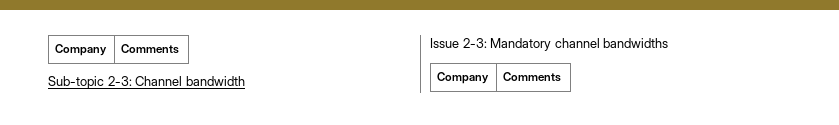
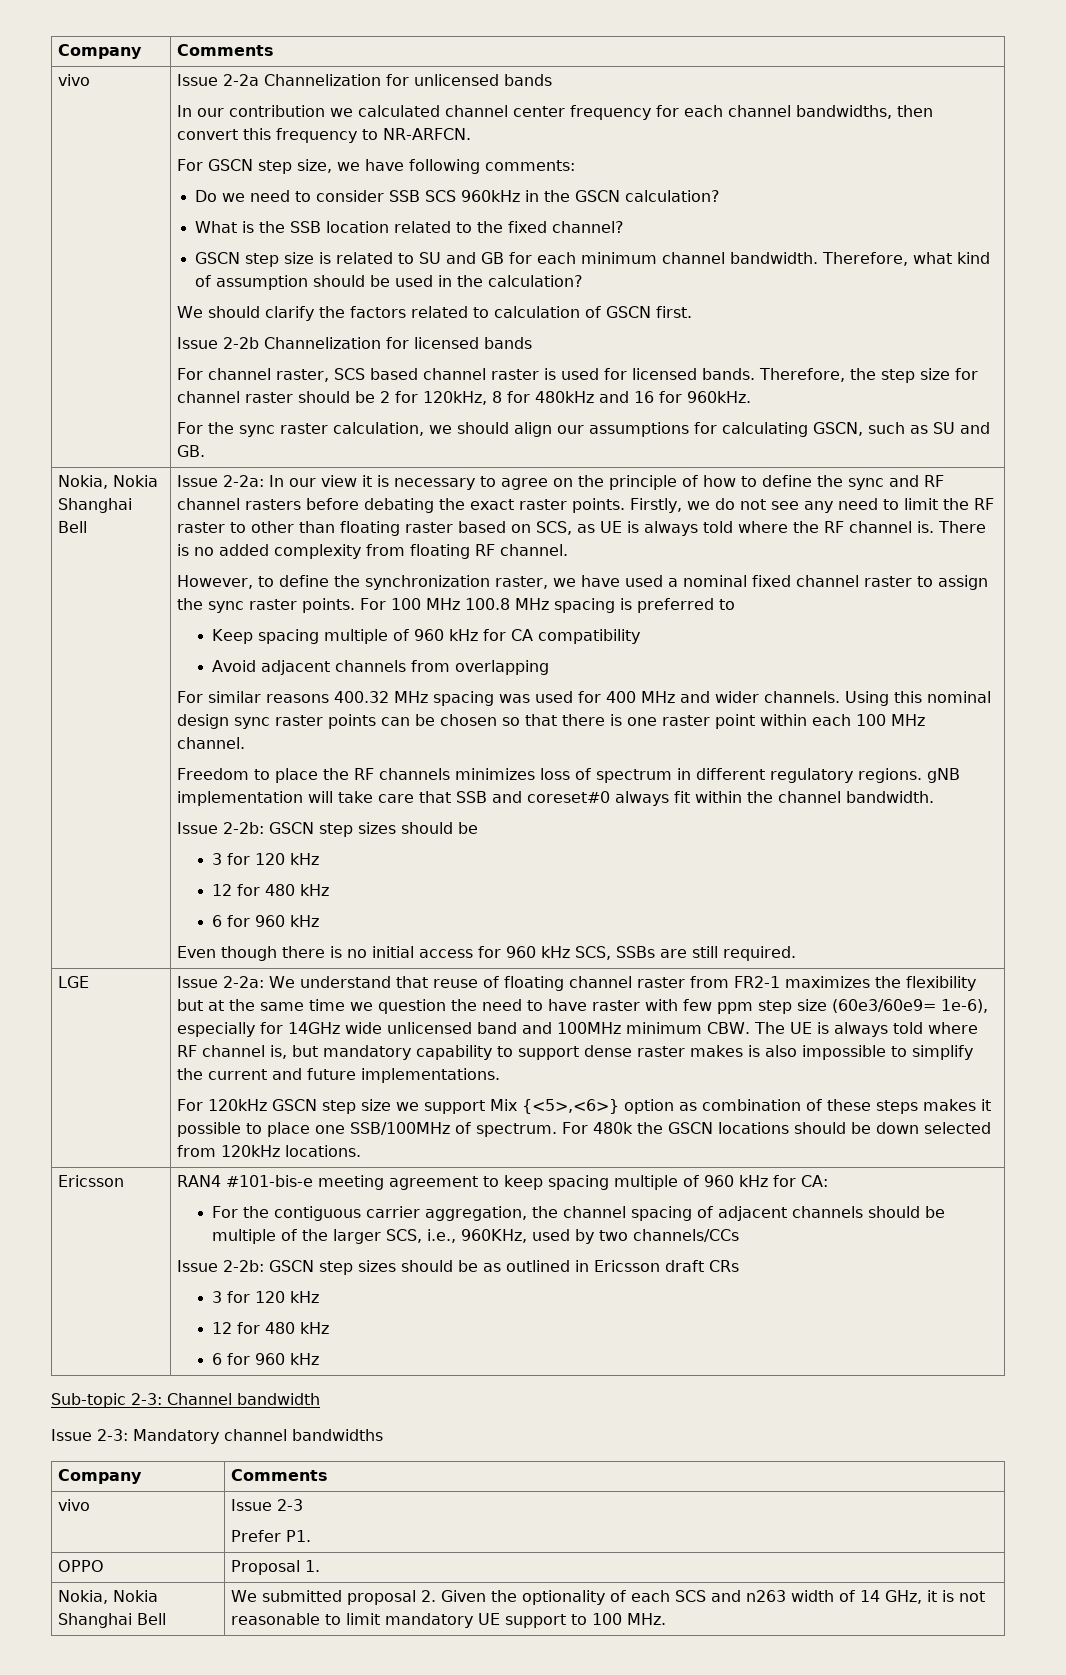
[55,44,108,56] [121,44,180,54] Company | Comments -> [58,44,143,59] [177,44,275,56] [58,74,91,86] [177,74,553,86] [177,105,934,120] [177,128,472,143] [177,159,576,174] [194,190,720,202] [194,221,624,233] [194,252,990,267] [194,275,583,290] [177,306,693,321] [177,337,533,349] [177,368,979,383] [177,391,752,405] [177,422,991,437] [177,445,206,457] [58,475,159,489] [58,498,133,513] [58,521,88,533] [177,475,945,490] [177,498,995,513] [177,521,987,536] [177,544,569,559] [177,575,989,590] [177,598,736,613] [212,629,641,644] [212,660,550,675] [177,691,992,706] [177,714,926,729] [177,737,246,749] [177,768,961,783] [177,791,935,806] [177,822,479,837] [212,853,320,865] [212,884,330,896] [212,915,320,927] [177,946,797,961] [58,976,90,988] [177,976,977,991] [177,999,989,1014] [177,1022,979,1037] [177,1045,974,1060] [177,1068,501,1083] [177,1099,992,1114] [177,1122,992,1137] [177,1145,362,1157] [58,1175,125,1187] [177,1175,829,1190] [212,1206,946,1221] [212,1229,740,1244] [177,1260,740,1275] [212,1291,320,1303] [212,1322,330,1334] [212,1353,320,1365] Company | Comments // vivo | Issue 2-2a Channelization for unlicensed bands // In our contribution we calculated channel center frequency for each channel bandwidths, then convert this frequency to NR-ARFCN. // For GSCN step size, we have following comments: // Do we need to consider SSB SCS 960kHz in the GSCN calculation? // What is the SSB location related to the fixed channel? // GSCN step size is related to SU and GB for each minimum channel bandwidth. Therefore, what kind of assumption should be used in the calculation? // We should clarify the factors related to calculation of GSCN first. // Issue 2-2b Channelization for licensed bands // For channel raster, SCS based channel raster is used for licensed bands. Therefore, the step size for channel raster should be 2 for 120kHz, 8 for 480kHz and 16 for 960kHz. // For the sync raster calculation, we should align our assumptions for calculating GSCN, such as SU and GB. // Nokia, Nokia Shanghai Bell | Issue 2-2a: In our view it is necessary to agree on the principle of how to define the sync and RF channel rasters before debating the exact raster points. Firstly, we do not see any need to limit the RF raster to other than floating raster based on SCS, as UE is always told where the RF channel is. There is no added complexity from floating RF channel. // However, to define the synchronization raster, we have used a nominal fixed channel raster to assign the sync raster points. For 100 MHz 100.8 MHz spacing is preferred to // Keep spacing multiple of 960 kHz for CA compatibility // Avoid adjacent channels from overlapping // For similar reasons 400.32 MHz spacing was used for 400 MHz and wider channels. Using this nominal design sync raster points can be chosen so that there is one raster point within each 100 MHz channel. // Freedom to place the RF channels minimizes loss of spectrum in different regulatory regions. gNB implementation will take care that SSB and coreset#0 always fit within the channel bandwidth. // Issue 2-2b: GSCN step sizes should be // 3 for 120 kHz // 12 for 480 kHz // 6 for 960 kHz // Even though there is no initial access for 960 kHz SCS, SSBs are still required. // LGE | Issue 2-2a: We understand that reuse of floating channel raster from FR2-1 maximizes the flexibility but at the same time we question the need to have raster with few ppm step size (60e3/60e9= 1e-6), especially for 14GHz wide unlicensed band and 100MHz minimum CBW. The UE is always told where RF channel is, but mandatory capability to support dense raster makes is also impossible to simplify the current and future implementations. // For 120kHz GSCN step size we support Mix {<5>,<6>} option as combination of these steps makes it possible to place one SSB/100MHz of spectrum. For 480k the GSCN locations should be down selected from 120kHz locations. // Ericsson | RAN4 #101-bis-e meeting agreement to keep spacing multiple of 960 kHz for CA: // For the contiguous carrier aggregation, the channel spacing of adjacent channels should be multiple of the larger SCS, i.e., 960KHz, used by two channels/CCs // Issue 2-2b: GSCN step sizes should be as outlined in Ericsson draft CRs // 3 for 120 kHz // 12 for 480 kHz // 6 for 960 kHz
(562, 77) none -> [58,1499,91,1511] [231,1499,304,1511] [231,1530,312,1542] [58,1560,105,1572] [231,1560,321,1575] [58,1590,159,1604] [58,1613,167,1628] [231,1590,986,1605] [231,1613,667,1628] // vivo | Issue 2-3 // Prefer P1. // OPPO | Proposal 1. // Nokia, Nokia Shanghai Bell | We submitted proposal 2. Given the optionality of each SCS and n263 width of 14 GHz, it is not reasonable to limit mandatory UE support to 100 MHz.

